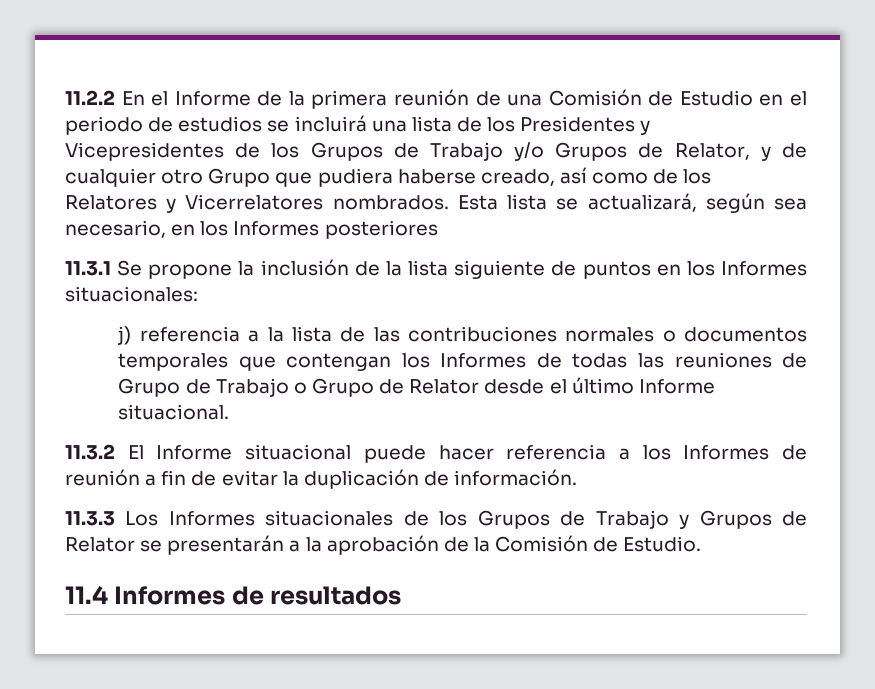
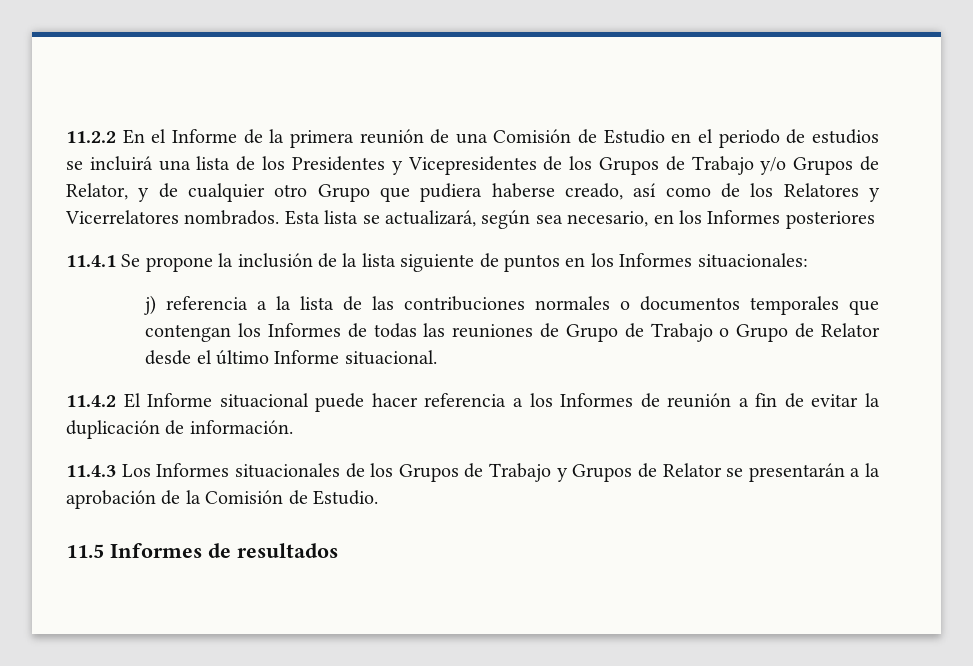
[65,261,111,276] 11.3.1 -> [66,255,116,267] 11.4.1
[65,444,115,460] 11.3.2 -> [66,395,116,407] 11.4.2
[65,511,115,526] 11.3.3 -> [66,465,116,477] 11.4.3
[65,585,108,604] 11.4 -> [66,544,104,558] 11.5

